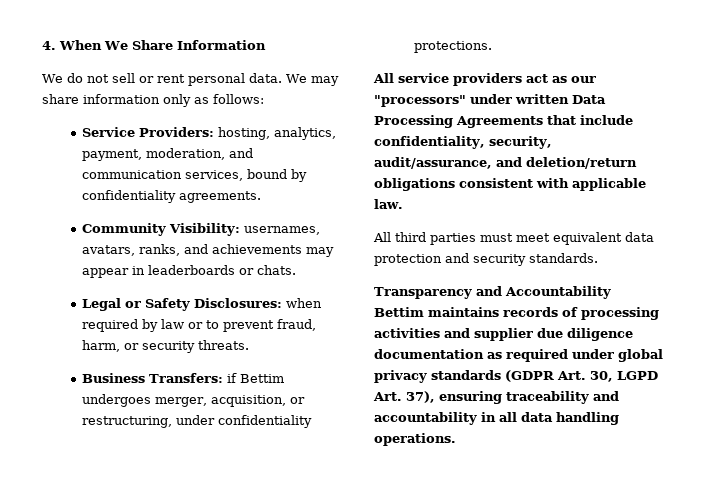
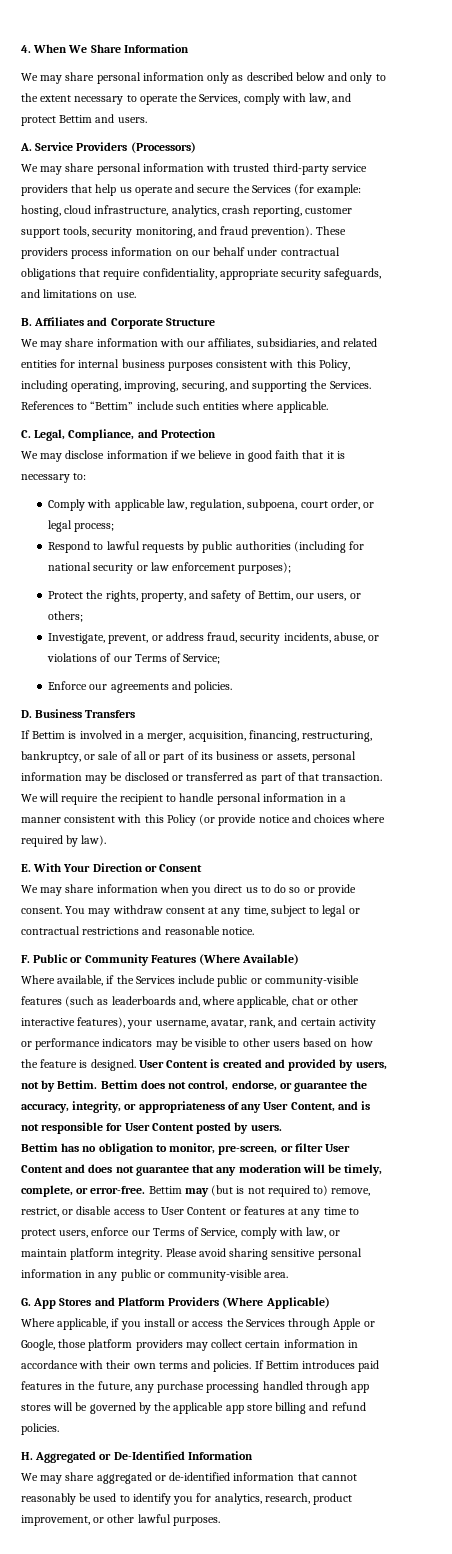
[66,73,339,86] [42,94,264,107] [82,127,337,140] [82,148,254,161] [82,169,308,182] [82,190,262,203] [82,223,321,236] [82,244,335,257] [82,265,297,278] [82,298,323,311] [82,319,317,332] [82,340,250,353] [82,373,285,383] [82,394,306,407] [82,415,313,428] [414,41,493,53] [373,73,596,86] [374,94,606,107] [374,115,633,128] [374,136,552,149] [374,157,637,169] [374,178,646,191] [374,199,403,209] [373,232,654,245] [374,253,598,266] [374,286,611,299] [374,307,659,320] [374,328,633,341] [374,349,663,362] [374,370,658,383] [373,391,619,404] [374,412,619,425] [374,433,456,446] do not sell or rent personal data. We may share information only as follows: // Service Providers: hosting, analytics, payment, moderation, and communication services, bound by confidentiality agreements. // Community Visibility: usernames, avatars, ranks, and achievements may appear in leaderboards or chats. // Legal or Safety Disclosures: when required by law or to prevent fraud, harm, or security threats. // Business Transfers: if Bettim undergoes merger, acquisition, or restructuring, under confidentiality protections. // All service providers act as our "processors" under written Data Processing Agreements that include confidentiality, security, audit/assurance, and deletion/return obligations consistent with applicable law. // All third parties must meet equivalent data protection and security standards. // Transparency and Accountability // Bettim maintains records of processing activities and supplier due diligence documentation as required under global privacy standards (GDPR Art. 30, LGPD Art. 37), ensuring traceability and accountability in all data handling operations. -> [40,72,386,84] [21,93,352,105] [21,114,147,126] [20,142,196,153] [21,163,367,175] [21,184,362,196] [21,205,353,217] [21,226,346,238] [21,247,340,259] [21,268,382,280] [21,289,136,298] [21,317,215,329] [21,338,378,350] [21,359,350,371] [21,380,371,392] [21,401,328,413] [21,429,216,441] [21,450,345,462] [21,473,87,483] [48,499,375,511] [48,520,115,532] [48,541,365,553] [48,562,292,574] [48,590,361,602] [48,611,84,622] [48,632,380,644] [47,653,221,664] [48,681,233,693] [21,709,136,718] [21,730,373,742] [21,751,356,763] [21,772,383,784] [21,793,347,805] [21,814,386,826] [21,835,107,847] [21,863,203,872] [21,884,356,896] [21,905,360,917] [21,926,254,935] [21,954,300,966] [21,975,359,987] [21,996,359,1008] [21,1017,376,1029] [21,1038,373,1050] [21,1059,387,1071] [21,1080,368,1092] [21,1101,371,1113] [21,1122,282,1134] [21,1143,351,1155] [21,1164,383,1176] [21,1185,371,1197] [21,1206,359,1218] [21,1227,341,1239] [21,1248,362,1260] [21,1269,289,1281] [21,1297,330,1309] [21,1318,375,1330] [21,1339,358,1351] [21,1360,380,1372] [21,1381,370,1393] [21,1402,366,1414] [21,1423,59,1435] [21,1451,253,1463] [21,1472,357,1484] [21,1493,353,1505] [21,1514,220,1526] may share personal information only as described below and only to the extent necessary to operate the Services, comply with law, and protect Bettim and users. // A. Service Providers (Processors) // We may share personal information with trusted third-party service providers that help us operate and secure the Services (for example: hosting, cloud infrastructure, analytics, crash reporting, customer support tools, security monitoring, and fraud prevention). These providers process information on our behalf under contractual obligations that require confidentiality, appropriate security safeguards, and limitations on use. // B. Affiliates and Corporate Structure // We may share information with our affiliates, subsidiaries, and related entities for internal business purposes consistent with this Policy, including operating, improving, securing, and supporting the Services. References to “Bettim” include such entities where applicable. // C. Legal, Compliance, and Protection // We may disclose information if we believe in good faith that it is necessary to: // Comply with applicable law, regulation, subpoena, court order, or legal process; // Respond to lawful requests by public authorities (including for national security or law enforcement purposes); // Protect the rights, property, and safety of Bettim, our users, or others; // Investigate, prevent, or address fraud, security incidents, abuse, or violations of our Terms of Service; // Enforce our agreements and policies. // D. Business Transfers // If Bettim is involved in a merger, acquisition, financing, restructuring, bankruptcy, or sale of all or part of its business or assets, personal information may be disclosed or transferred as part of that transaction. We will require the recipient to handle personal information in a manner consistent with this Policy (or provide notice and choices where required by law). // E. With Your Direction or Consent // We may share information when you direct us to do so or provide consent. You may withdraw consent at any time, subject to legal or contractual restrictions and reasonable notice. // F. Public or Community Features (Where Available) // Where available, if the Services include public or community-visible features (such as leaderboards and, where applicable, chat or other interactive features), your username, avatar, rank, and certain activity or performance indicators may be visible to other users based on how the feature is designed. User Content is created and provided by users, not by Bettim. Bettim does not control, endorse, or guarantee the accuracy, integrity, or appropriateness of any User Content, and is not responsible for User Content posted by users. // Bettim has no obligation to monitor, pre-screen, or filter User Content and does not guarantee that any moderation will be timely, complete, or error-free. Bettim may (but is not required to) remove, restrict, or disable access to User Content or features at any time to protect users, enforce our Terms of Service, comply with law, or maintain platform integrity. Please avoid sharing sensitive personal information in any public or community-visible area. // G. App Stores and Platform Providers (Where Applicable) // Where applicable, if you install or access the Services through Apple or Google, those platform providers may collect certain information in accordance with their own terms and policies. If Bettim introduces paid features in the future, any purchase processing handled through app stores will be governed by the applicable app store billing and refund policies. // H. Aggregated or De-Identified Information // We may share aggregated or de-identified information that cannot reasonably be used to identify you for analytics, research, product improvement, or other lawful purposes.

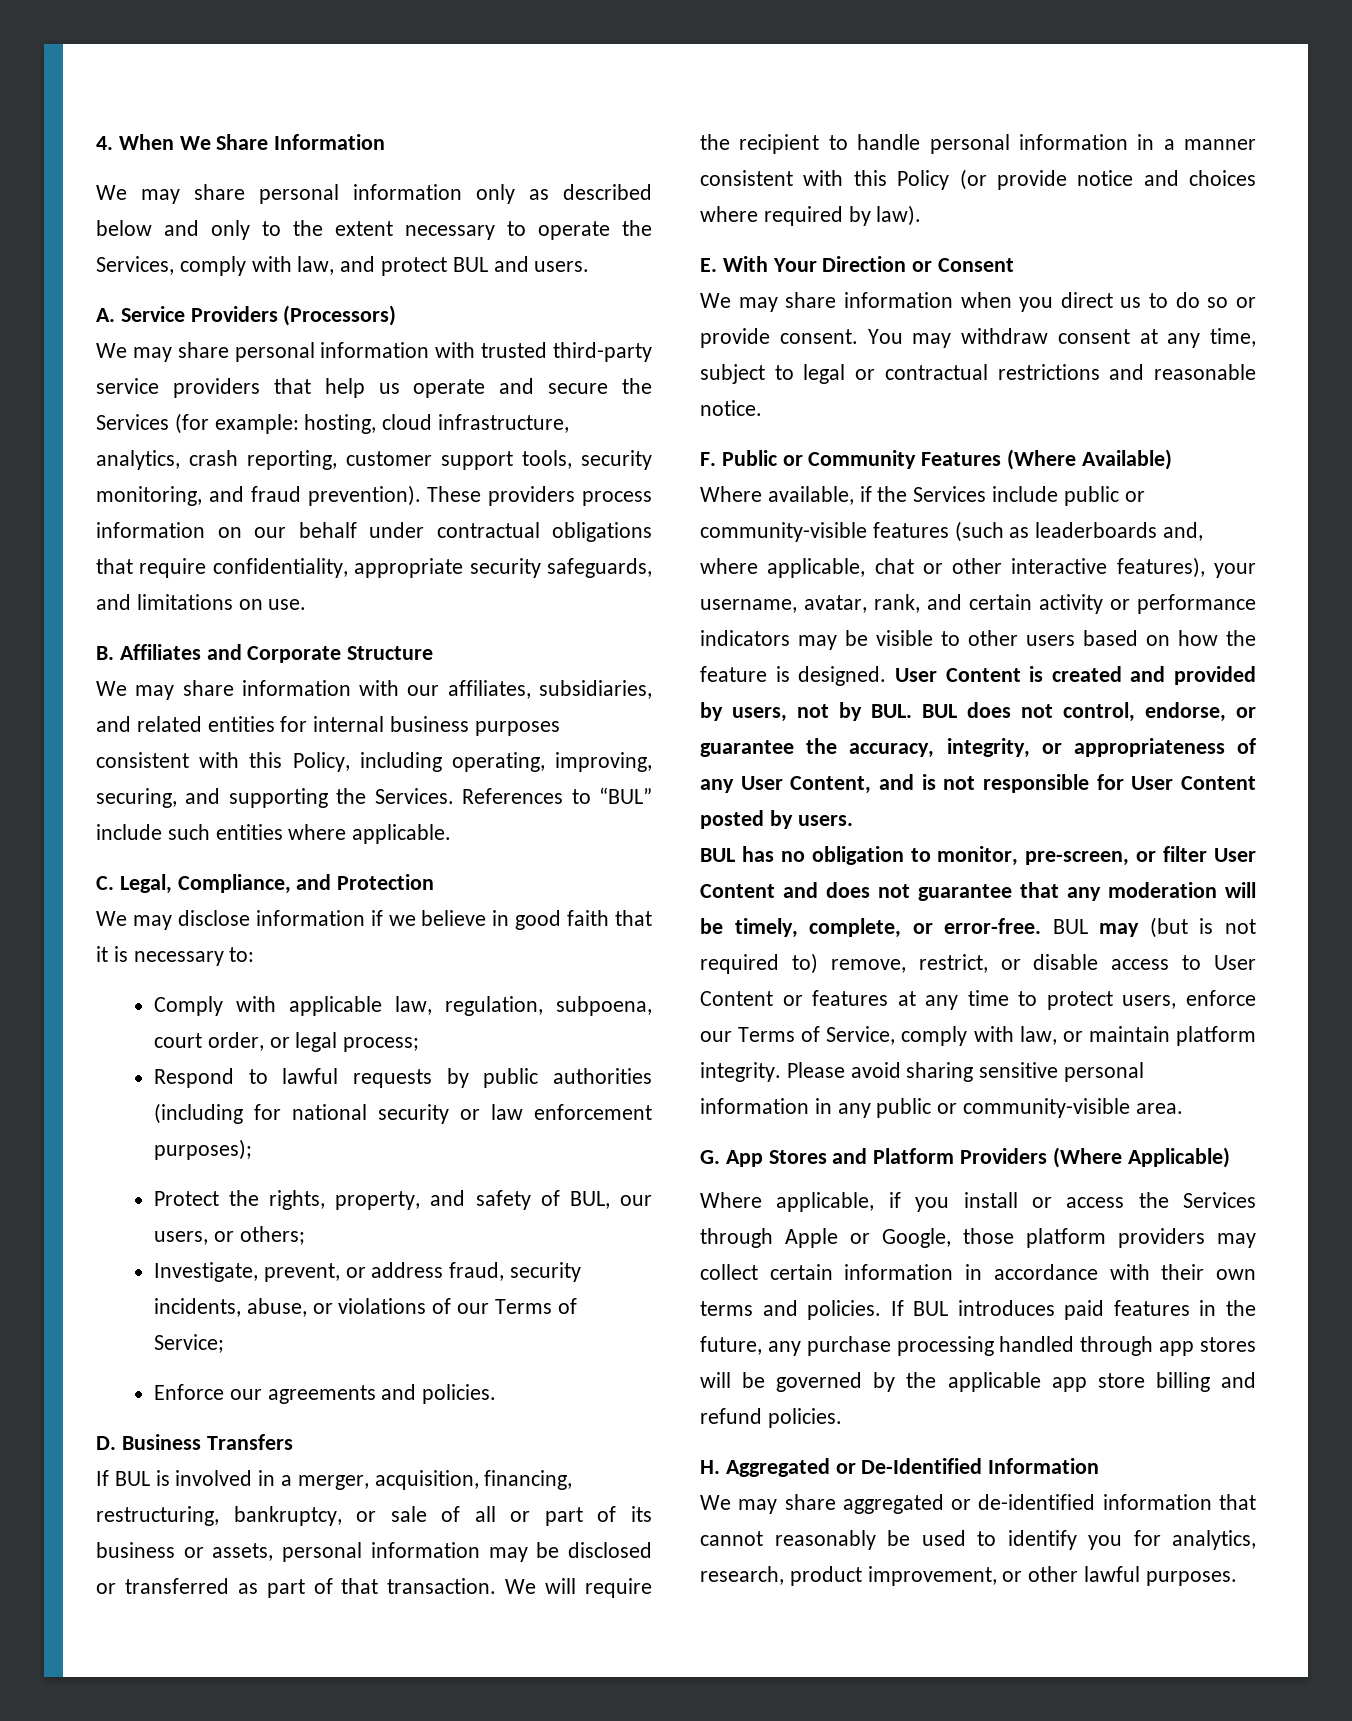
[59,115,93,123] Bettim -> [452,257,488,272] BUL
[90,401,134,410] “Bettim” -> [599,787,652,804] “BUL”
[257,591,293,601] Bettim, -> [569,1191,610,1209] BUL,
[32,731,66,739] Bettim -> [114,1471,150,1486] BUL
[57,1080,138,1089] Bettim. Bettim -> [871,704,957,718] BUL. BUL
[21,1143,58,1152] Bettim -> [700,848,735,862] BUL
[148,1186,182,1194] Bettim -> [1052,919,1088,934] BUL
[265,1361,299,1369] Bettim -> [913,1301,949,1316] BUL

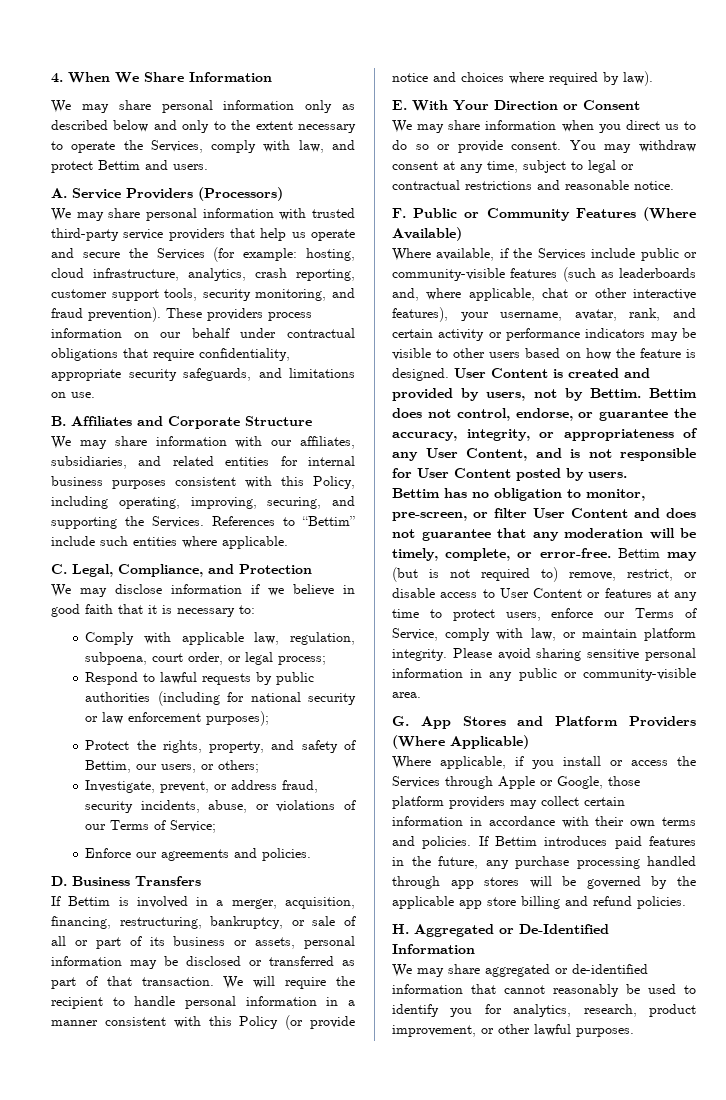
[452,257,488,272] BUL -> [98,160,140,170] Bettim
[599,787,652,804] “BUL” -> [302,516,355,526] “Bettim”
[569,1191,610,1209] BUL, -> [85,760,132,773] Bettim,
[114,1471,150,1486] BUL -> [68,896,111,906] Bettim
[871,704,957,718] BUL. BUL -> [589,388,697,398] Bettim. Bettim
[700,848,735,862] BUL -> [392,488,440,498] Bettim
[1052,919,1088,934] BUL -> [617,548,660,558] Bettim
[913,1301,949,1316] BUL -> [495,836,537,846] Bettim

